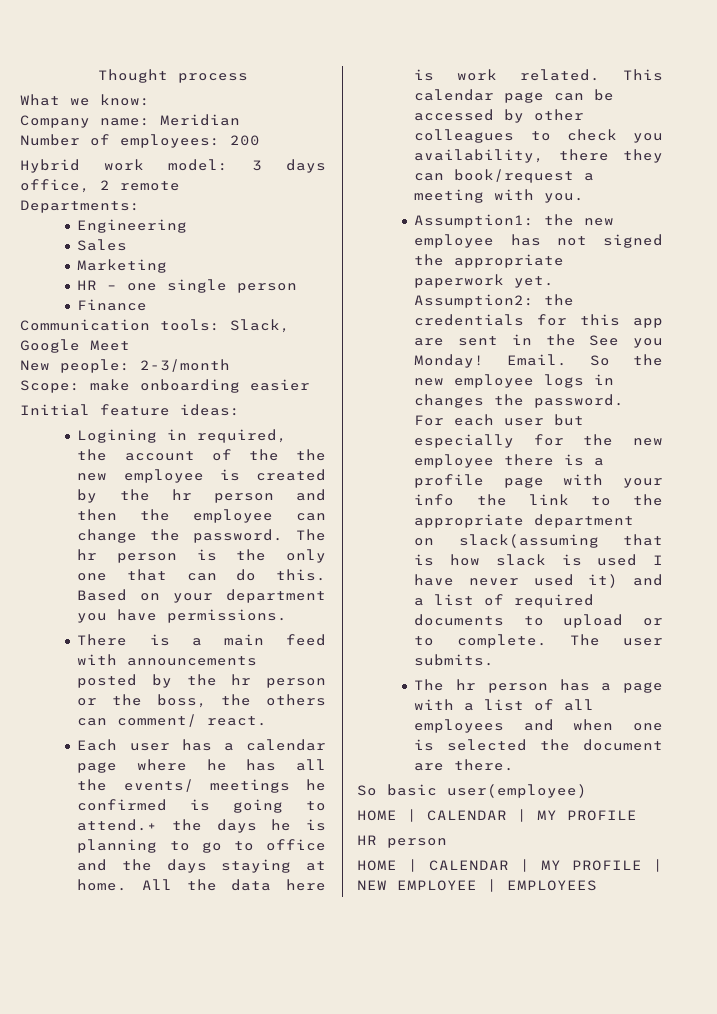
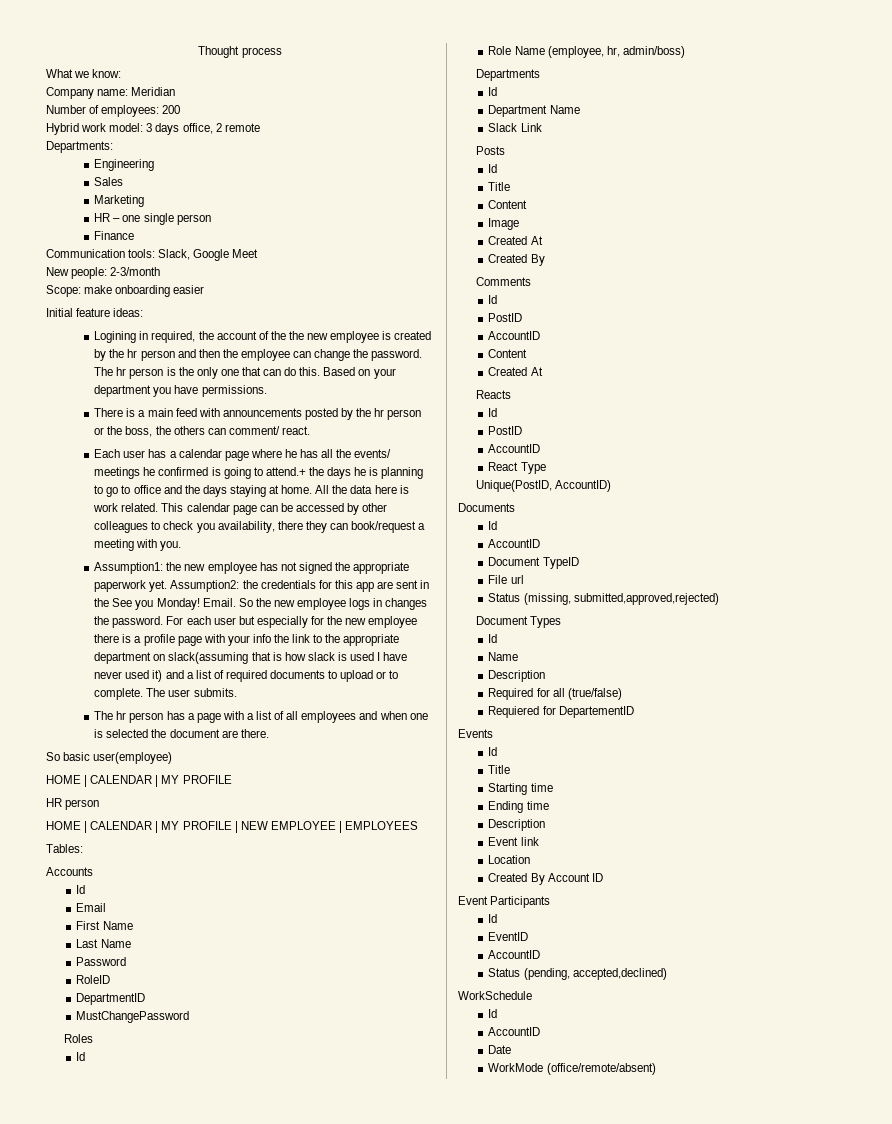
(597, 885) none -> [46,844,83,853] [46,867,93,876] [76,885,86,894] [76,903,107,912] [76,921,133,930] [76,939,131,948] [76,957,127,966] [76,975,111,984] [76,993,146,1005] [76,1011,190,1023] [63,1034,93,1043] [76,1052,86,1061] [488,46,685,58] [475,69,540,81] [488,87,498,96] [488,105,580,117] [488,123,542,132] [475,146,505,155] [488,164,498,173] [488,182,511,191] [488,200,528,209] [488,218,520,230] [488,236,543,245] [488,254,545,266] [475,277,531,286] [488,295,498,304] [488,313,523,322] [488,331,541,340] [488,349,528,358] [488,367,543,376] [475,390,511,399] [488,408,498,417] [488,426,523,435] [488,444,541,453] [488,462,546,474] [475,480,611,492] [458,503,515,512] [488,521,498,530] [488,539,541,548] [488,557,579,569] [488,575,524,584] [488,593,719,605] [475,616,561,628] [488,634,498,643] [488,652,519,661] [488,670,546,682] [488,688,622,700] [488,706,634,718] [458,729,493,738] [488,747,498,756] [488,765,511,774] [488,783,553,795] [488,801,549,813] [488,819,546,831] [488,837,539,846] [488,855,531,864] [488,873,603,885] [458,896,551,908] [488,914,498,923] [488,932,529,941] [488,950,541,959] [488,968,667,980] [458,991,532,1000] [488,1009,498,1018] [488,1027,541,1036] [488,1045,512,1054] [488,1063,656,1075] // Tables: // Accounts // Id // Email // First Name // Last Name // Password // RoleID // DepartmentID // MustChangePassword // Roles // Id // Role Name (employee, hr, admin/boss) // Departments // Id // Department Name // Slack Link // Posts // Id // Title // Content // Image // Created At // Created By // Comments // Id // PostID // AccountID // Content // Created At // Reacts // Id // PostID // AccountID // React Type // Unique(PostID, AccountID) // Documents // Id // AccountID // Document TypeID // File url // Status (missing, submitted,approved,rejected) // Document Types // Id // Name // Description // Required for all (true/false) // Requiered for DepartementID // Events // Id // Title // Starting time // Ending time // Description // Event link // Location // Created By Account ID // Event Participants // Id // EventID // AccountID // Status (pending, accepted,declined) // WorkSchedule // Id // AccountID // Date // WorkMode (office/remote/absent)

